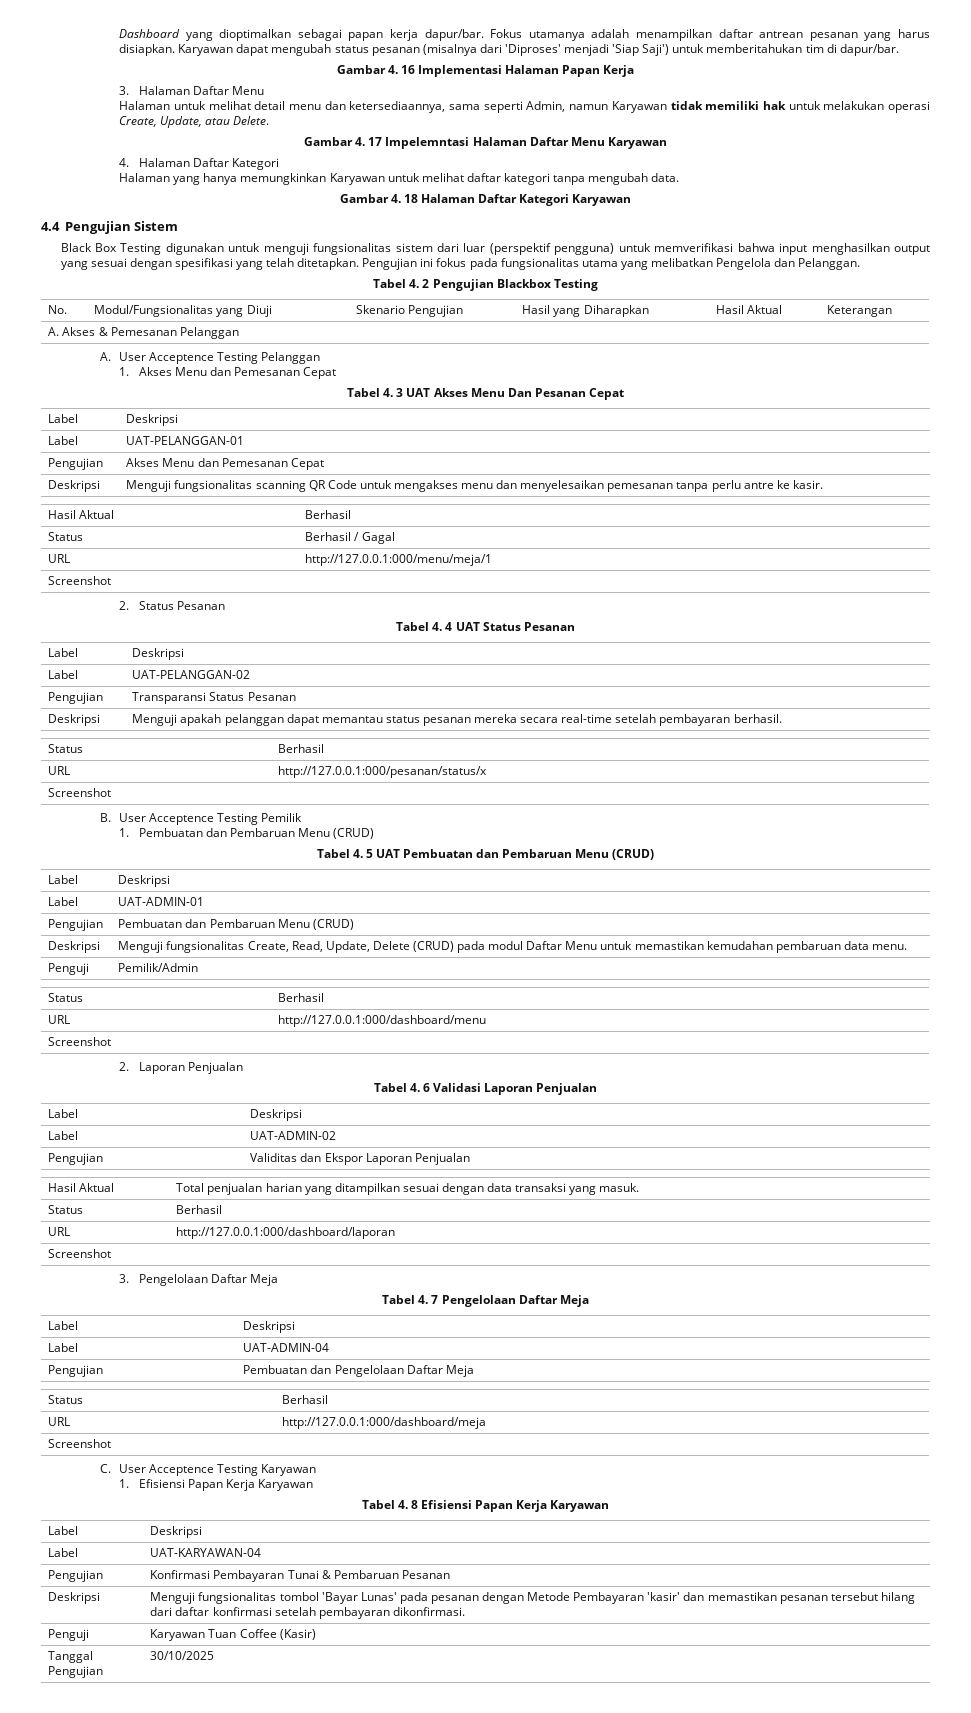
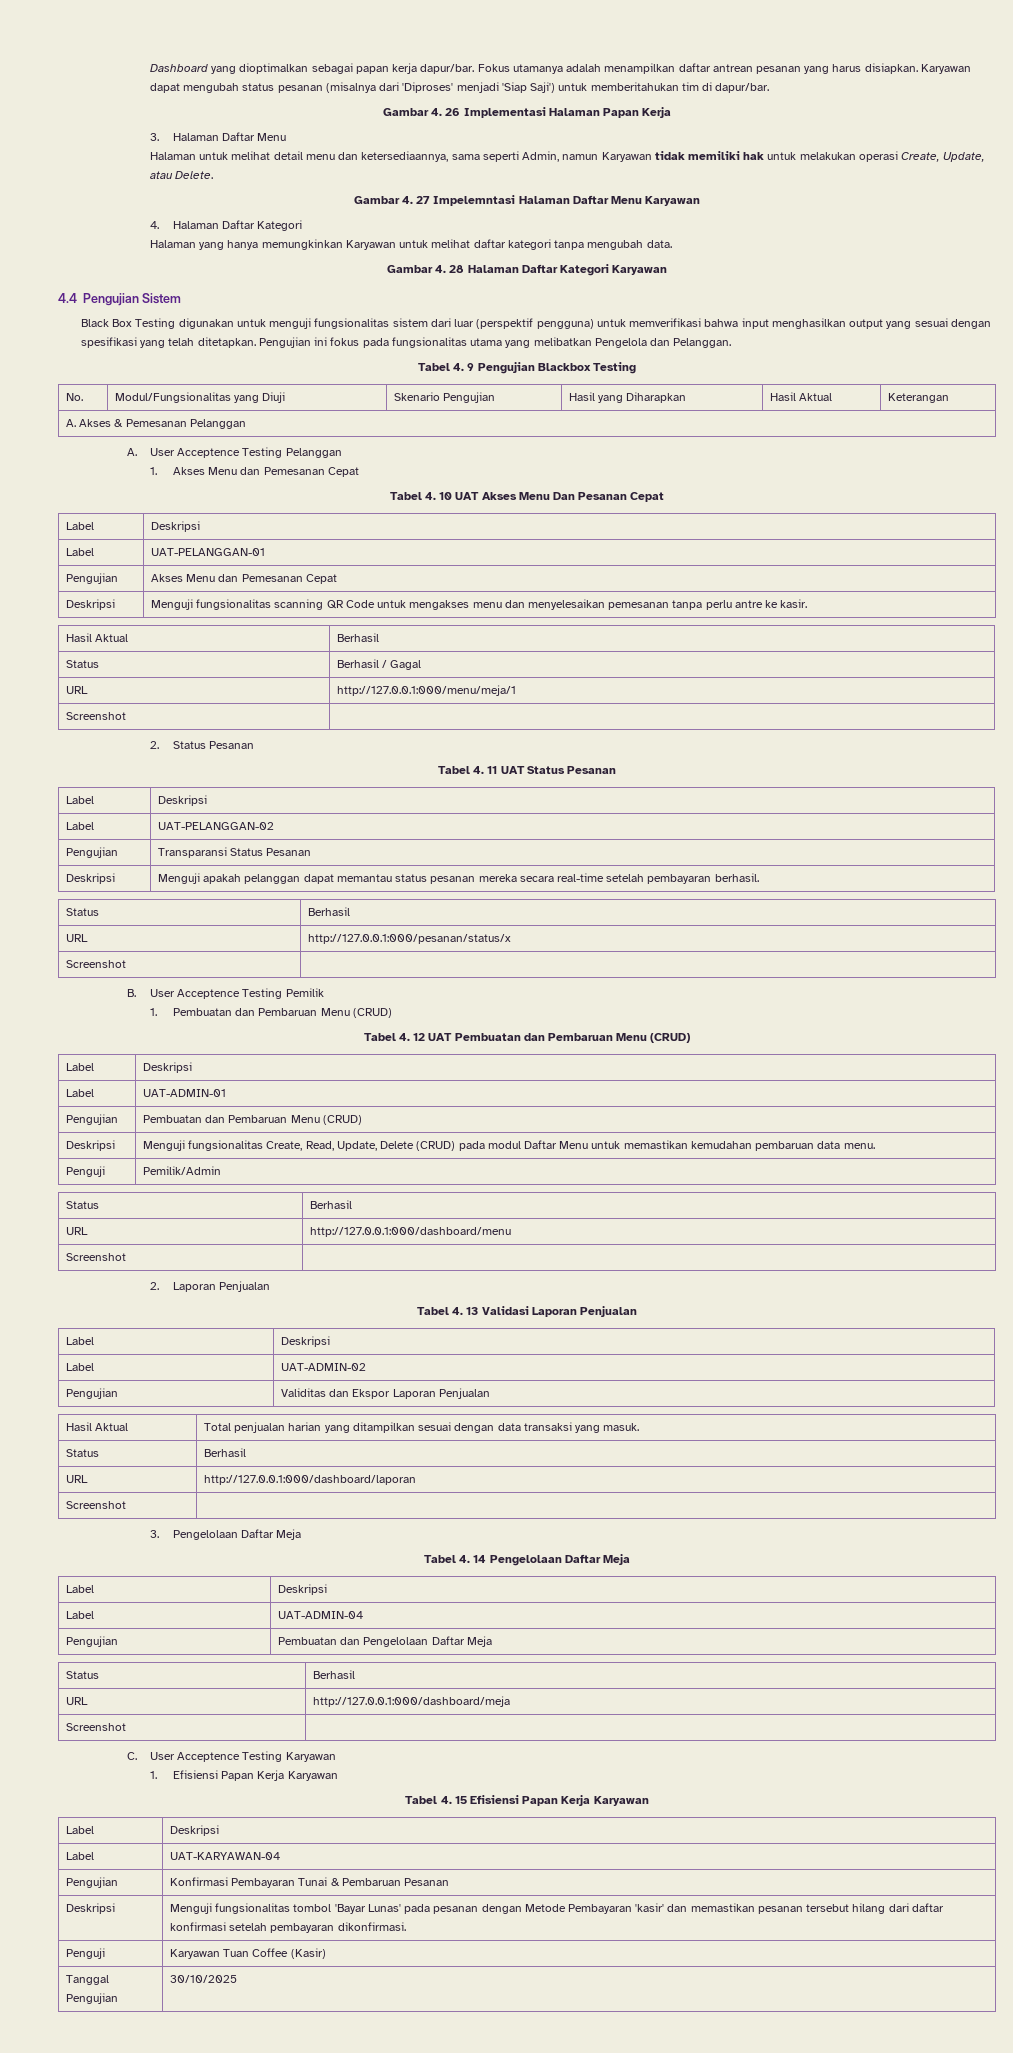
[400,65,415,74] 16 -> [445,108,461,116] 26
[368,137,383,146] 17 -> [416,196,431,204] 27
[403,194,418,203] 18 -> [449,265,465,273] 28
[422,279,430,288] 2 -> [467,363,475,371] 9
[396,388,404,397] 3 -> [439,492,453,500] 10
[445,622,453,631] 4 -> [487,766,498,774] 11
[365,849,373,858] 5 -> [413,1033,426,1041] 12
[422,1083,430,1092] 6 -> [466,1307,479,1315] 13
[431,1295,439,1304] 7 -> [473,1555,487,1563] 14
[410,1500,418,1509] 8 -> [454,1796,467,1804] 15

